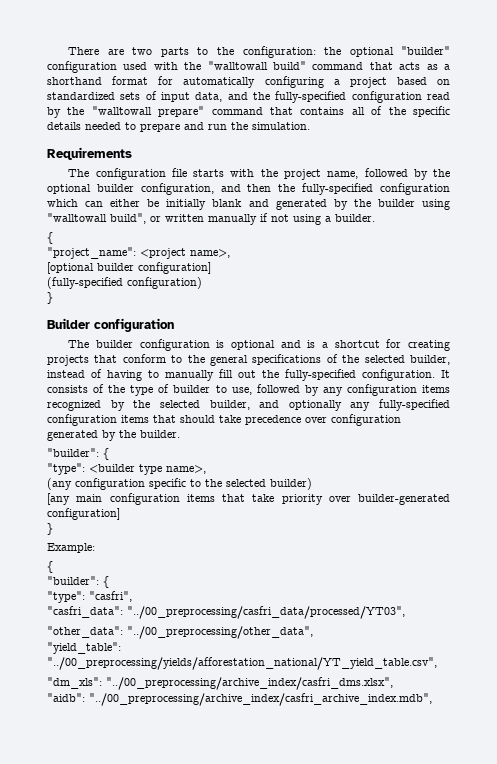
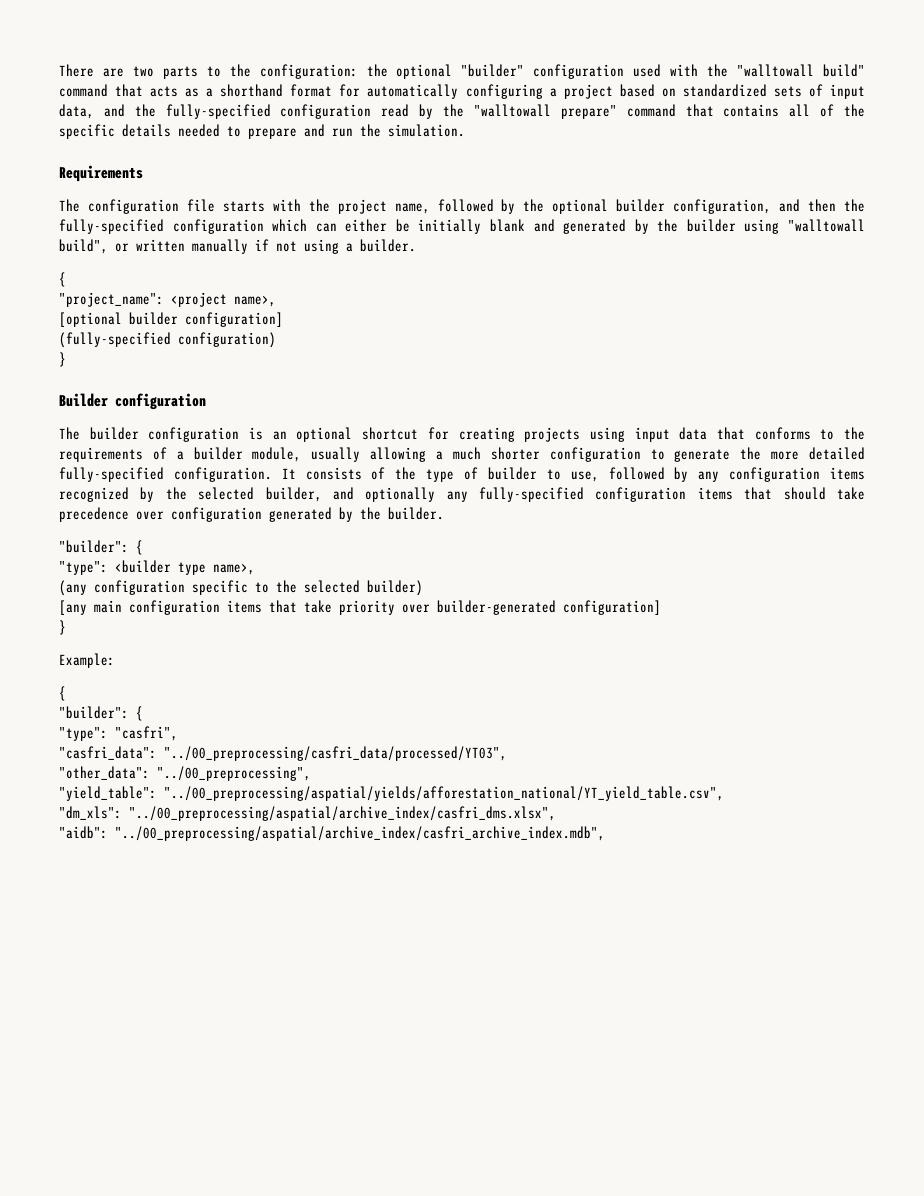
[231,339,451,351] [47,354,450,366] [47,369,279,381] optional and is a shortcut for creating projects that conform to the general specifications of the selected builder, instead of having to manually fill out the -> [272,427,865,442] [59,447,866,462] an optional shortcut for creating projects using input data that conforms to the requirements of a builder module, usually allowing a much shorter configuration to generate the more detailed
[127,626,313,639] "../00_preprocessing/other_data", -> [157,766,311,781] "../00_preprocessing",
[47,657,437,670] "../00_preprocessing/yields/afforestation_national/YT_yield_table.csv", -> [164,786,724,801] "../00_preprocessing/aspatial/yields/afforestation_national/YT_yield_table.csv",
[106,677,393,690] "../00_preprocessing/archive_index/casfri_dms.xlsx", -> [129,806,556,821] "../00_preprocessing/aspatial/archive_index/casfri_dms.xlsx",
[89,693,432,706] "../00_preprocessing/archive_index/casfri_archive_index.mdb", -> [115,826,605,841] "../00_preprocessing/aspatial/archive_index/casfri_archive_index.mdb",

